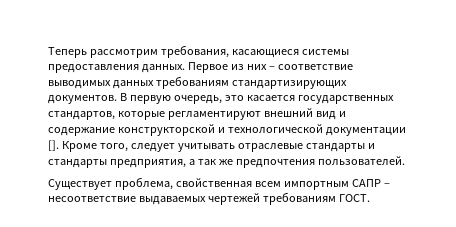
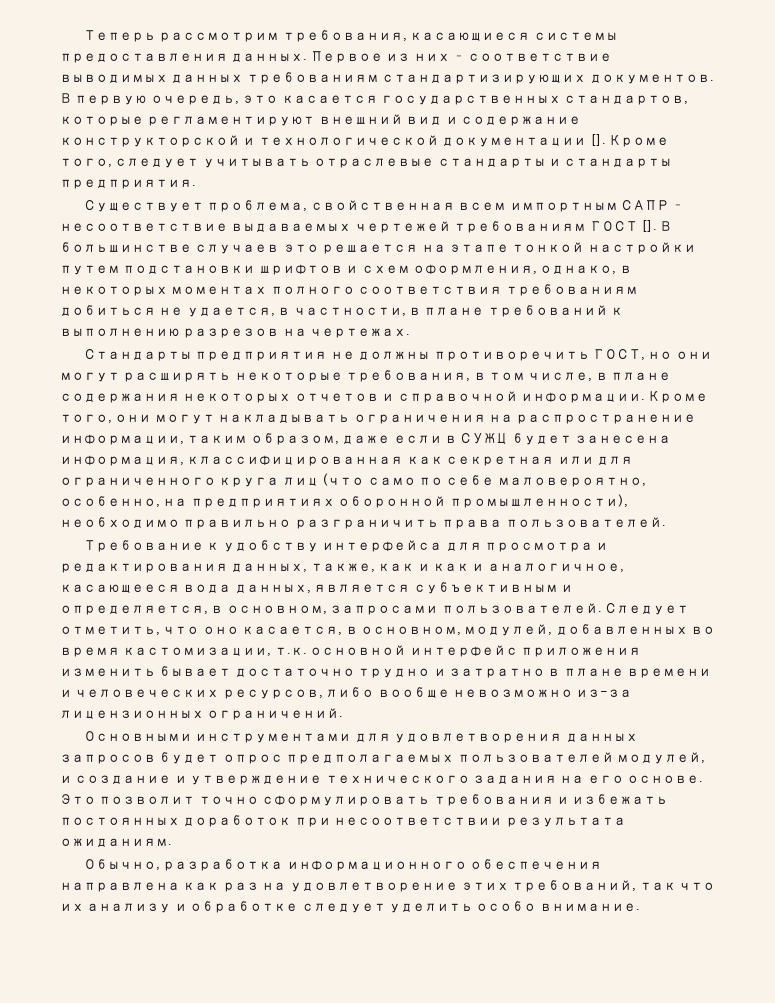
[109,156,405,168] предприятия, а так же предпочтения пользователей. -> [60,179,196,189] предприятия.
[338,194,370,202] ГОСТ. -> [589,220,673,232] [60,242,696,254] [60,264,632,275] [60,284,638,296] [60,305,623,317] [60,328,411,338] [84,349,712,361] [60,370,671,382] [60,391,709,403] [60,414,697,424] [60,433,671,445] [60,455,633,466] [60,473,646,487] [60,494,628,508] [60,517,666,529] [84,540,609,552] [60,563,624,573] [60,582,573,594] [60,603,689,615] [60,624,715,636] [60,645,641,657] [60,666,711,678] [60,687,633,699] [60,708,344,720] [84,731,638,743] [60,752,705,764] [60,775,703,785] [60,794,669,806] [60,815,626,827] [60,838,172,847] [84,859,603,871] [60,880,715,892] [60,901,640,913] ГОСТ []. В большинстве случаев это решается на этапе тонкой настройки путем подстановки шрифтов и схем оформления, однако, в некоторых моментах полного соответствия требованиям добиться не удается, в частности, в плане требований к выполнению разрезов на чертежах. // Стандарты предприятия не должны противоречить ГОСТ, но они могут расширять некоторые требования, в том числе, в плане содержания некоторых отчетов и справочной информации. Кроме того, они могут накладывать ограничения на распространение информации, таким образом, даже если в СУЖЦ будет занесена информация, классифицированная как секретная или для ограниченного круга лиц (что само по себе маловероятно, особенно, на предприятиях оборонной промышленности), необходимо правильно разграничить права пользователей. // Требование к удобству интерфейса для просмотра и редактирования данных, также, как и как и аналогичное, касающееся вода данных, является субъективным и определяется, в основном, запросами пользователей. Следует отметить, что оно касается, в основном, модулей, добавленных во время кастомизации, т.к. основной интерфейс приложения изменить бывает достаточно трудно и затратно в плане времени и человеческих ресурсов, либо вообще невозможно из-за лицензионных ограничений. // Основными инструментами для удовлетворения данных запросов будет опрос предполагаемых пользователей модулей, и создание и утверждение технического задания на его основе. Это позволит точно сформулировать требования и избежать постоянных доработок при несоответствии результата ожиданиям. // Обычно, разработка информационного обеспечения направлена как раз на удовлетворение этих требований, так что их анализу и обработке следует уделить особо внимание.

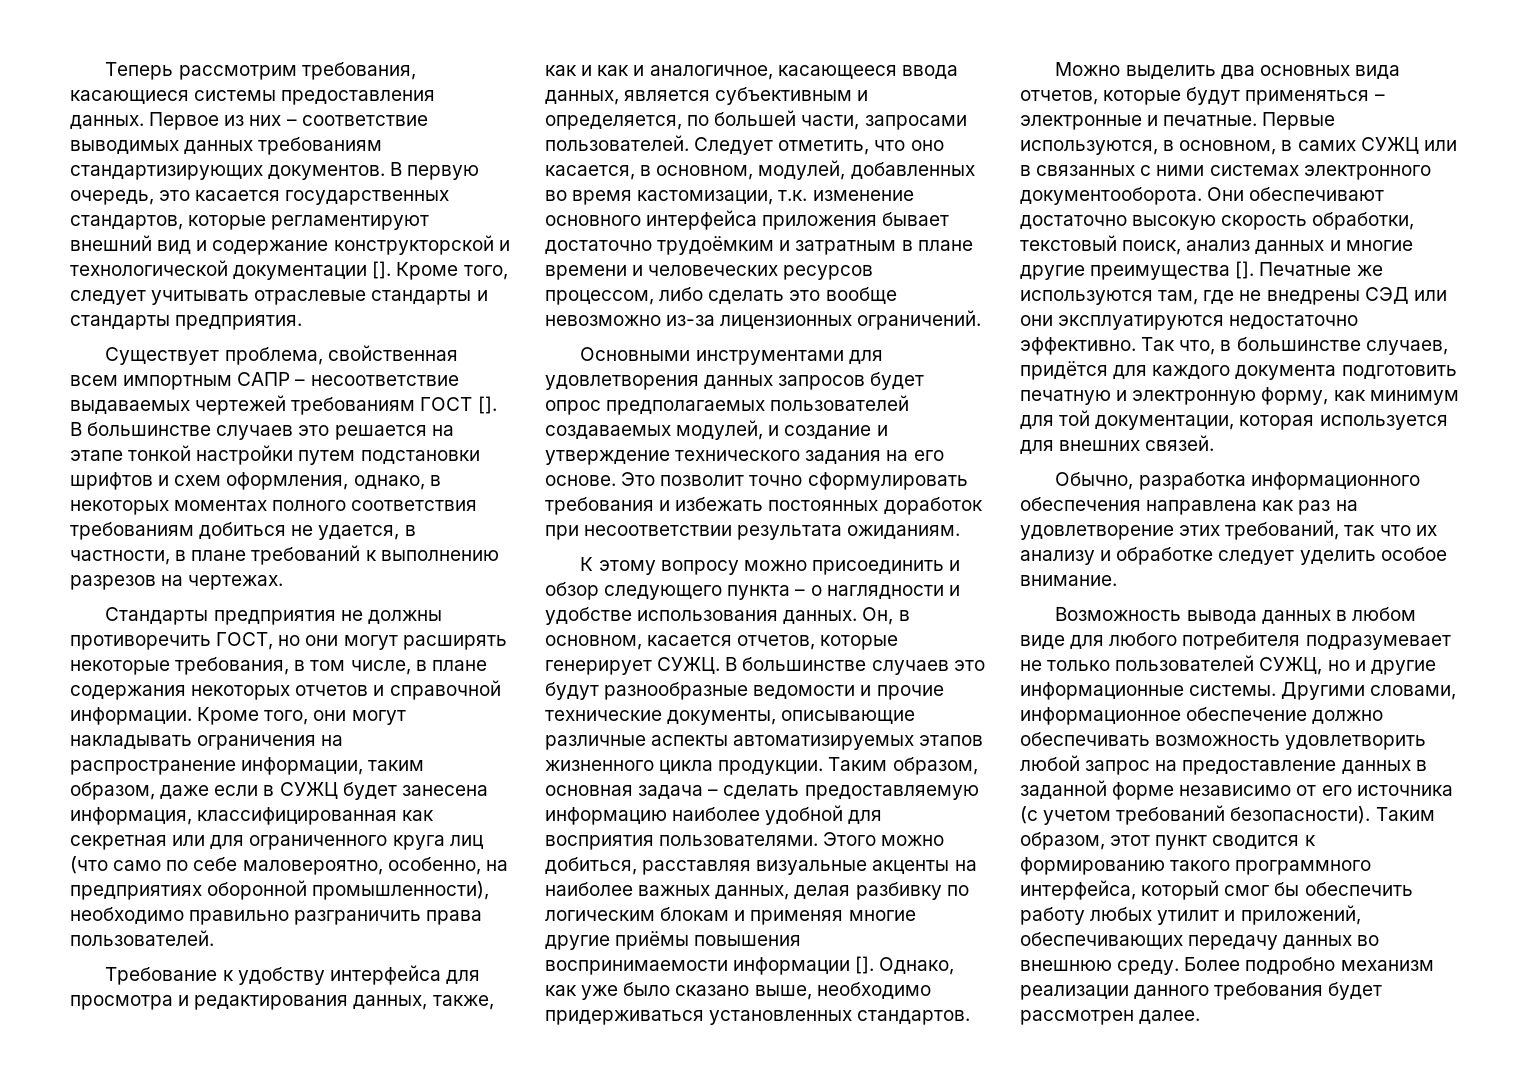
[183,584,232,593] вода -> [901,65,958,79] ввода
[211,605,327,615] в основном, -> [687,110,860,130] по большей части,
[310,645,641,657] [60,666,545,678] основной интерфейс приложения изменить бывает достаточно трудно и затратно -> [812,190,914,201] [545,210,950,230] [545,236,897,255] изменение основного интерфейса приложения бывает достаточно трудоёмким и затратным
[222,687,375,699] ресурсов, либо -> [783,265,874,280] [545,287,821,305] ресурсов процессом, либо сделать это
(614, 757) none -> [545,425,671,439] создаваемых
(172, 842) none -> [580,557,961,575] [545,582,960,600] [545,607,910,625] [545,635,899,650] [545,657,985,675] [545,682,944,700] [545,710,916,725] [545,735,984,750] [545,757,978,775] [545,785,979,800] [545,805,883,825] [545,832,945,850] [545,857,977,875] [545,882,969,900] [545,907,916,925] [545,931,802,950] [545,956,955,975] [545,982,931,1000] [545,1010,971,1025] [1055,62,1400,79] [1020,87,1385,105] [1020,112,1336,130] [1020,137,1457,155] [1020,165,1431,180] [1020,187,1385,205] [1020,212,1415,230] [1020,235,1413,255] [1020,261,1383,280] [1020,287,1447,305] [1020,315,1359,330] [1020,337,1448,355] [1020,361,1457,380] [1020,387,1459,405] [1020,410,1448,430] [1020,435,1215,454] // К этому вопросу можно присоединить и обзор следующего пункта – о наглядности и удобстве использования данных. Он, в основном, касается отчетов, которые генерирует СУЖЦ. В большинстве случаев это будут разнообразные ведомости и прочие технические документы, описывающие различные аспекты автоматизируемых этапов жизненного цикла продукции. Таким образом, основная задача – сделать предоставляемую информацию наиболее удобной для восприятия пользователями. Этого можно добиться, расставляя визуальные акценты на наиболее важных данных, делая разбивку по логическим блокам и применяя многие другие приёмы повышения воспринимаемости информации []. Однако, как уже было сказано выше, необходимо придерживаться установленных стандартов. // Можно выделить два основных вида отчетов, которые будут применяться – электронные и печатные. Первые используются, в основном, в самих СУЖЦ или в связанных с ними системах электронного документооборота. Они обеспечивают достаточно высокую скорость обработки, текстовый поиск, анализ данных и многие другие преимущества []. Печатные же используются там, где не внедрены СЭД или они эксплуатируются недостаточно эффективно. Так что, в большинстве случаев, придётся для каждого документа подготовить печатную и электронную форму, как минимум для той документации, которая используется для внешних связей.
[476,901,537,911] особо -> [1380,547,1447,561] особое
(640, 907) none -> [1055,607,1416,624] [1020,632,1451,650] [1020,655,1436,675] [1020,682,1457,700] [1020,707,1384,725] [1020,732,1427,750] [1020,755,1427,775] [1020,780,1453,800] [1020,805,1435,825] [1020,832,1316,850] [1020,857,1372,875] [1020,880,1413,900] [1020,905,1361,925] [1020,932,1380,950] [1020,957,1434,975] [1020,982,1383,1000] [1020,1010,1201,1025] // Возможность вывода данных в любом виде для любого потребителя подразумевает не только пользователей СУЖЦ, но и другие информационные системы. Другими словами, информационное обеспечение должно обеспечивать возможность удовлетворить любой запрос на предоставление данных в заданной форме независимо от его источника (с учетом требований безопасности). Таким образом, этот пункт сводится к формированию такого программного интерфейса, который смог бы обеспечить работу любых утилит и приложений, обеспечивающих передачу данных во внешнюю среду. Более подробно механизм реализации данного требования будет рассмотрен далее.

